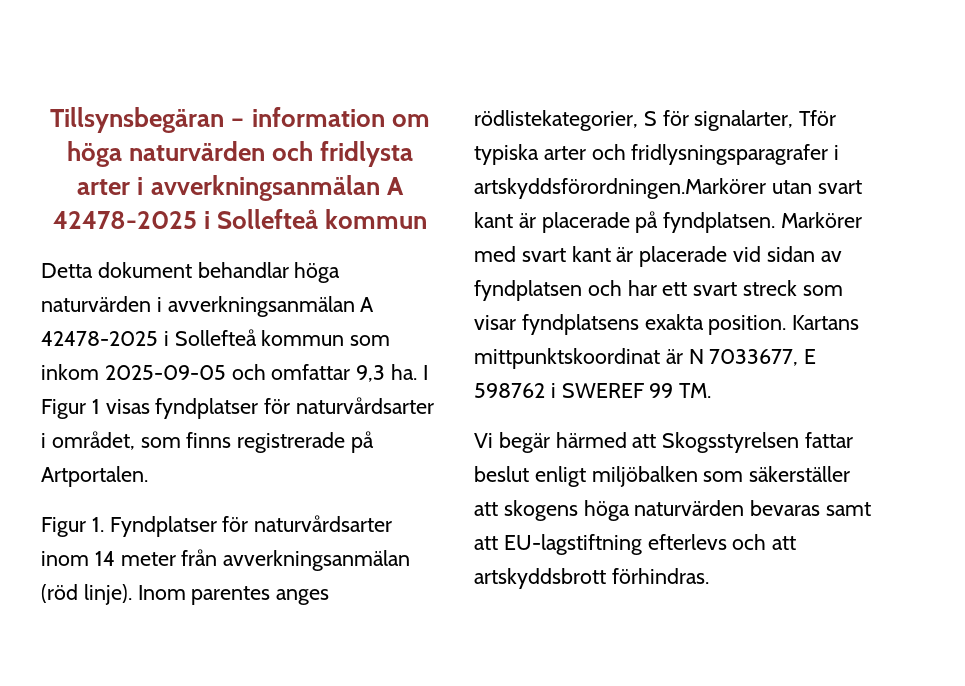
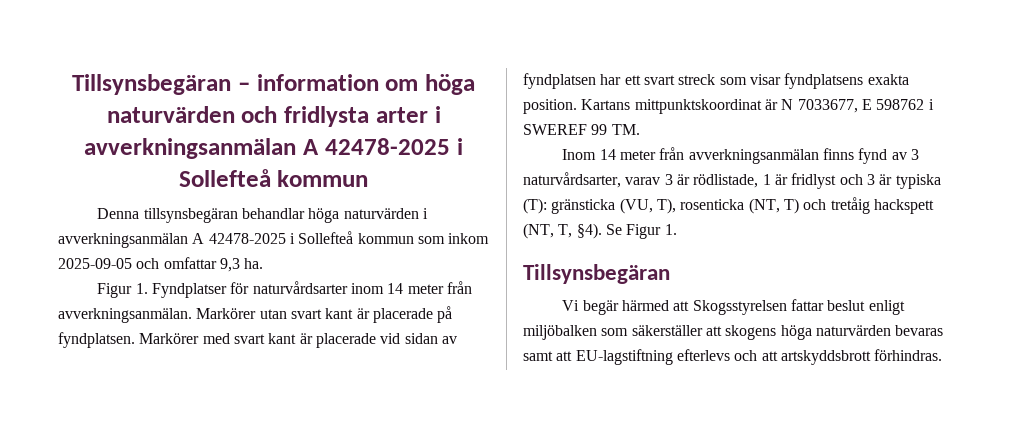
[41,262,192,278] Detta dokument -> [97,208,238,223] Denna tillsynsbegäran
[422,365,428,380] [41,397,435,419] [41,431,375,453] [41,466,148,487] I Figur 1 visas fyndplatser för naturvårdsarter i området, som finns registrerade på Artportalen. -> (264, 263) none
[223,550,411,571] [41,584,330,605] [474,110,837,131] [474,144,840,165] [474,178,766,199] avverkningsanmälan (röd linje). Inom parentes anges rödlistekategorier, S för signalarter, Tför typiska arter och fridlysningsparagrafer i artskyddsförordningen.Markörer -> [58,308,257,323] avverkningsanmälan. Markörer
[587,280,622,296] och -> (596, 81) none
(712, 390) none -> [562,147,920,164] [523,172,941,189] [523,197,934,214] [523,223,677,239] [523,264,670,284] // Inom 14 meter från avverkningsanmälan finns fynd av 3 naturvårdsarter, varav 3 är rödlistade, 1 är fridlyst och 3 är typiska (T): gränsticka (VU, T), rosenticka (NT, T) och tretåig hackspett (NT, T, §4). Se Figur 1. // Tillsynsbegäran

